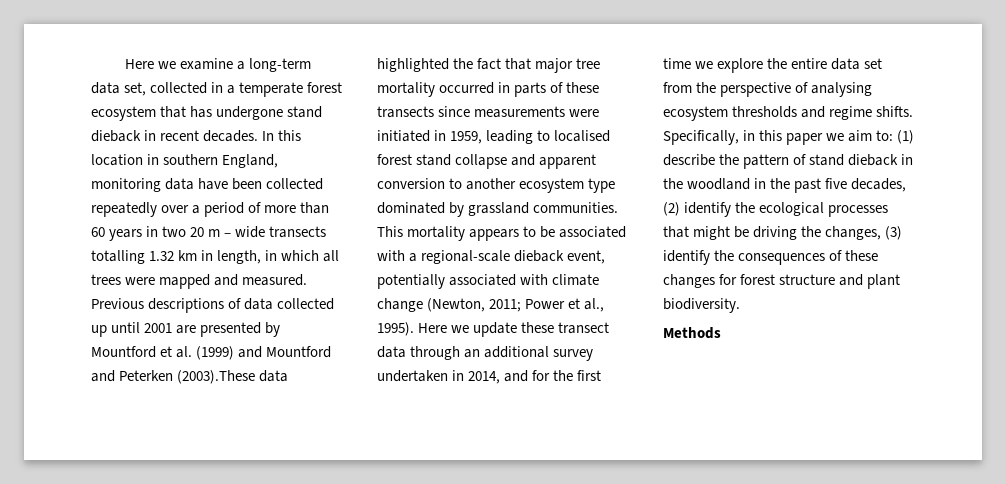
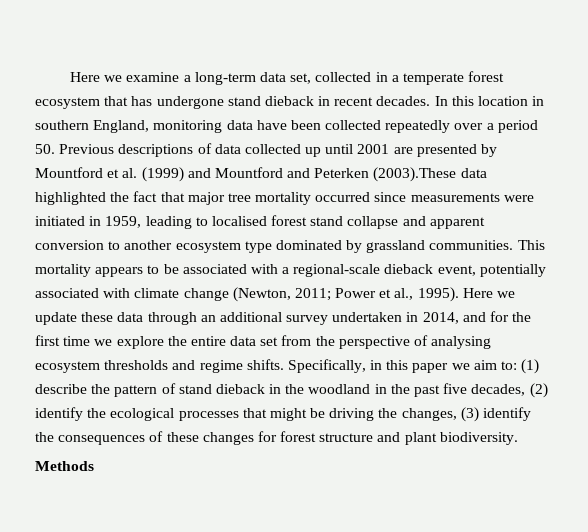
[248,202,330,214] [91,226,327,241] [91,250,340,264] [91,274,308,289] of more than 60 years in two 20 m – wide transects totalling 1.32 km in length, in which all trees were mapped and measured. -> [35,144,55,154] 50.
[498,82,600,97] [377,106,434,118] in parts of these transects -> (371, 197) none
[558,322,610,334] transect -> (114, 317) none

